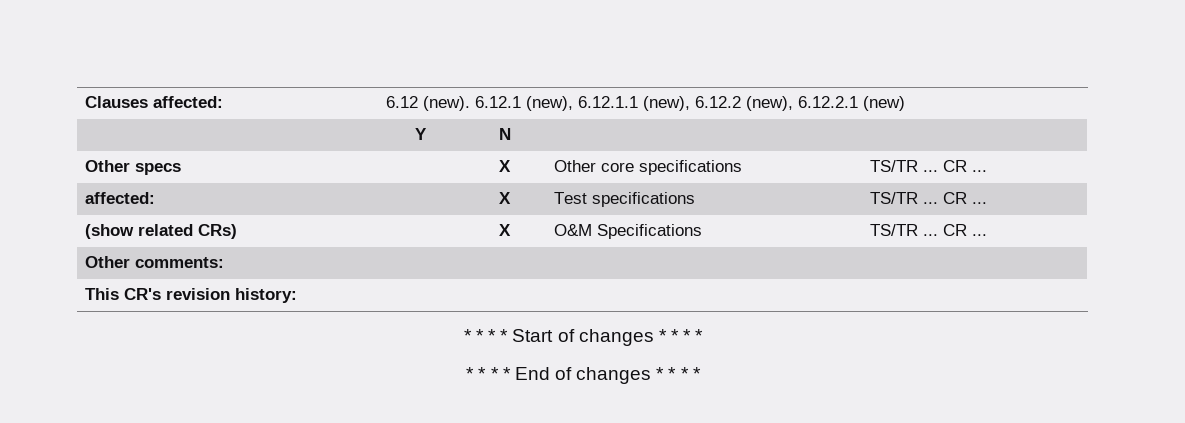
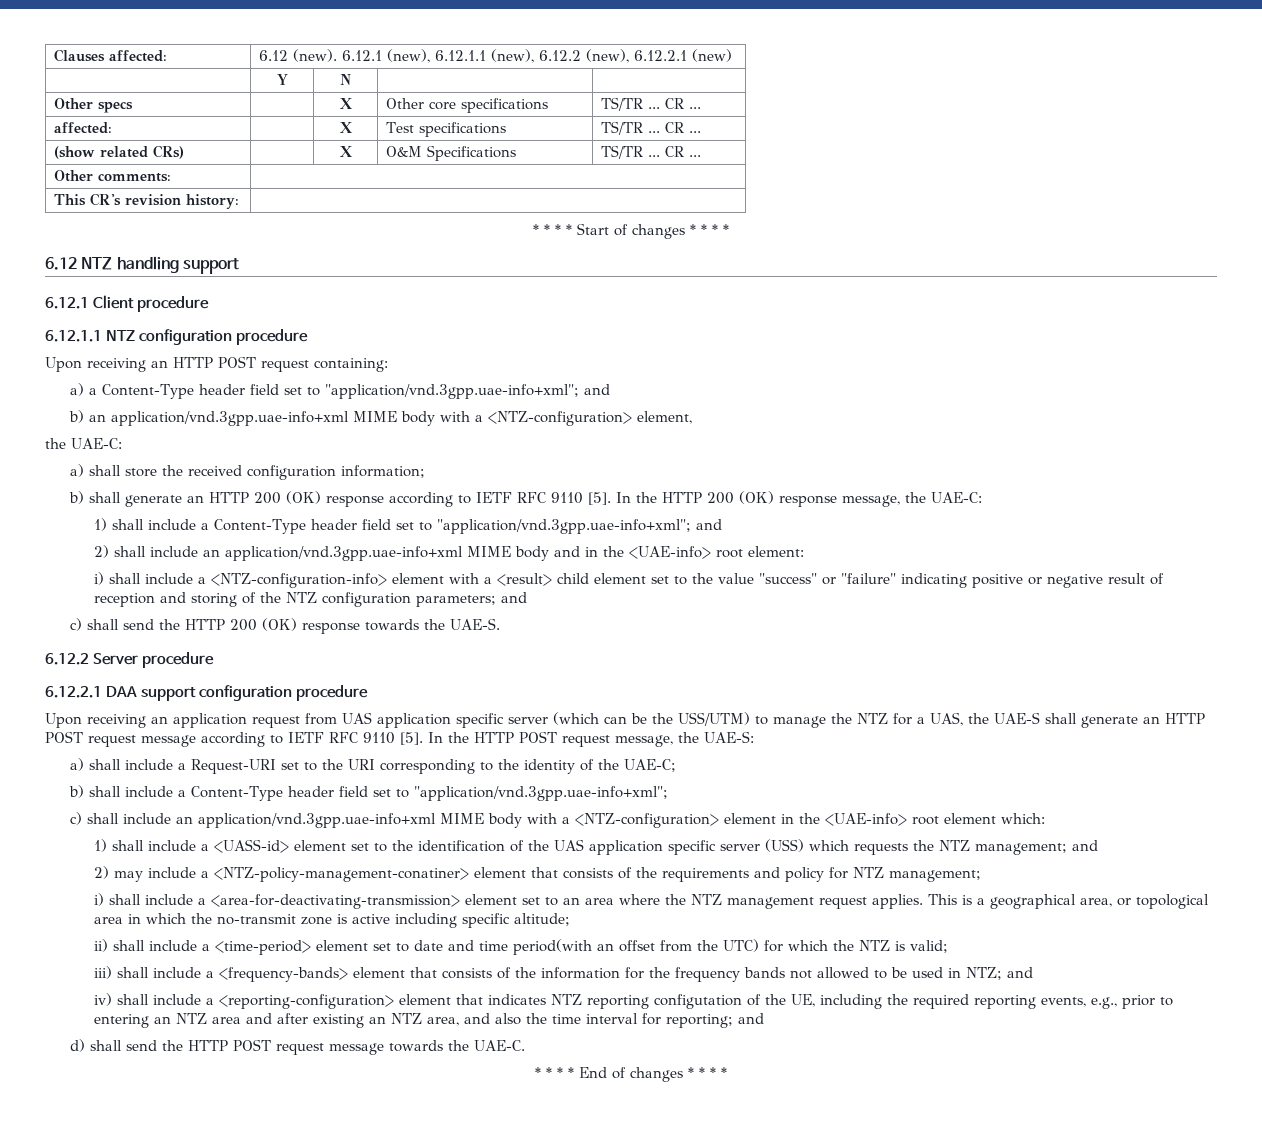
(704, 335) none -> [45,256,239,274] [45,295,210,312] [45,329,308,345] [45,356,388,372] [69,383,610,399] [68,410,692,426] [45,438,122,449] [69,464,425,480] [68,491,982,507] [94,518,723,534] [94,545,805,561] [94,572,1165,588] [94,592,528,607] [69,618,500,634] [45,652,215,668] [45,685,368,701] [45,712,1205,728] [45,731,754,747] [69,758,676,774] [68,785,668,801] [69,812,1045,828] [94,839,1099,855] [94,866,982,882] [94,893,1210,909] [94,913,571,928] [94,939,949,955] [94,966,1034,982] [94,993,1174,1009] [94,1013,765,1028] [69,1039,525,1055] // 6.12 NTZ handling support // 6.12.1 Client procedure // 6.12.1.1 NTZ configuration procedure // Upon receiving an HTTP POST request containing: // a) a Content-Type header field set to "application/vnd.3gpp.uae-info+xml"; and // b) an application/vnd.3gpp.uae-info+xml MIME body with a <NTZ-configuration> element, // the UAE-C: // a) shall store the received configuration information; // b) shall generate an HTTP 200 (OK) response according to IETF RFC 9110 [5]. In the HTTP 200 (OK) response message, the UAE-C: // 1) shall include a Content-Type header field set to "application/vnd.3gpp.uae-info+xml"; and // 2) shall include an application/vnd.3gpp.uae-info+xml MIME body and in the <UAE-info> root element: // i) shall include a <NTZ-configuration-info> element with a <result> child element set to the value "success" or "failure" indicating positive or negative result of reception and storing of the NTZ configuration parameters; and // c) shall send the HTTP 200 (OK) response towards the UAE-S. // 6.12.2 Server procedure // 6.12.2.1 DAA support configuration procedure // Upon receiving an application request from UAS application specific server (which can be the USS/UTM) to manage the NTZ for a UAS, the UAE-S shall generate an HTTP POST request message according to IETF RFC 9110 [5]. In the HTTP POST request message, the UAE-S: // a) shall include a Request-URI set to the URI corresponding to the identity of the UAE-C; // b) shall include a Content-Type header field set to "application/vnd.3gpp.uae-info+xml"; // c) shall include an application/vnd.3gpp.uae-info+xml MIME body with a <NTZ-configuration> element in the <UAE-info> root element which: // 1) shall include a <UASS-id> element set to the identification of the UAS application specific server (USS) which requests the NTZ management; and // 2) may include a <NTZ-policy-management-conatiner> element that consists of the requirements and policy for NTZ management; // i) shall include a <area-for-deactivating-transmission> element set to an area where the NTZ management request applies. This is a geographical area, or topological area in which the no-transmit zone is active including specific altitude; // ii) shall include a <time-period> element set to date and time period(with an offset from the UTC) for which the NTZ is valid; // iii) shall include a <frequency-bands> element that consists of the information for the frequency bands not allowed to be used in NTZ; and // iv) shall include a <reporting-configuration> element that indicates NTZ reporting configutation of the UE, including the required reporting events, e.g., prior to entering an NTZ area and after existing an NTZ area, and also the time interval for reporting; and // d) shall send the HTTP POST request message towards the UAE-C.

